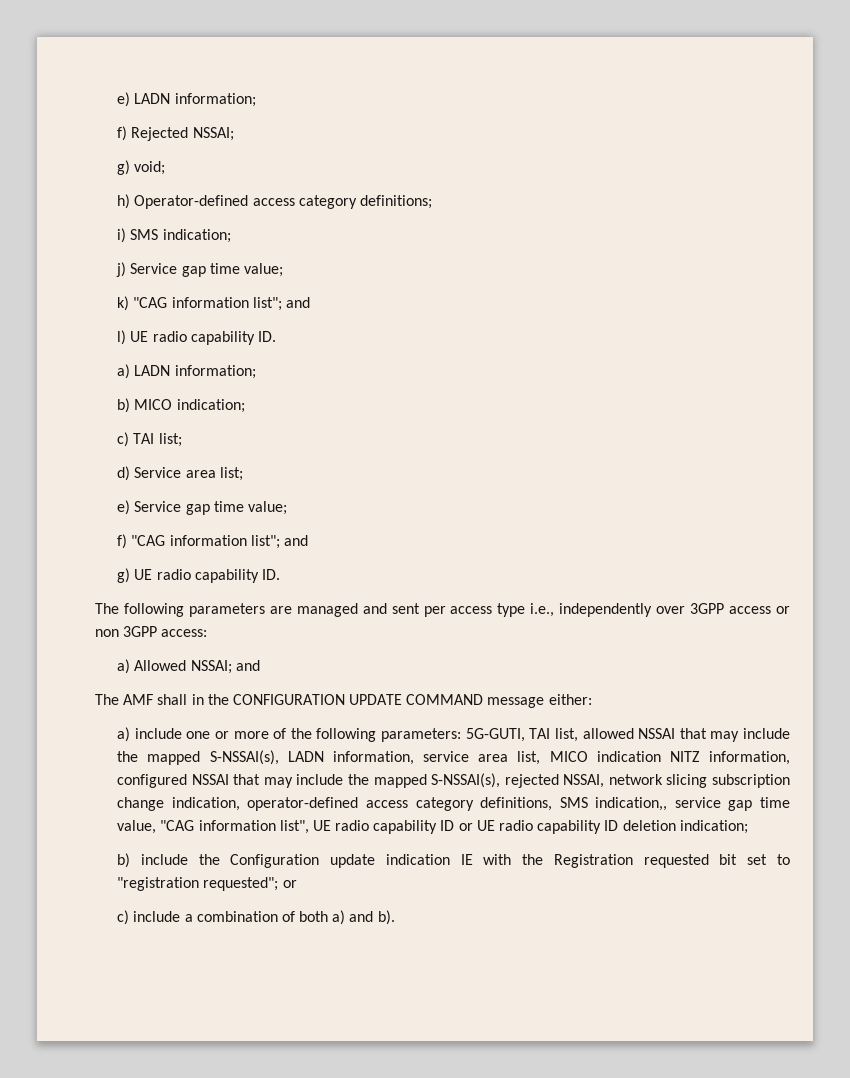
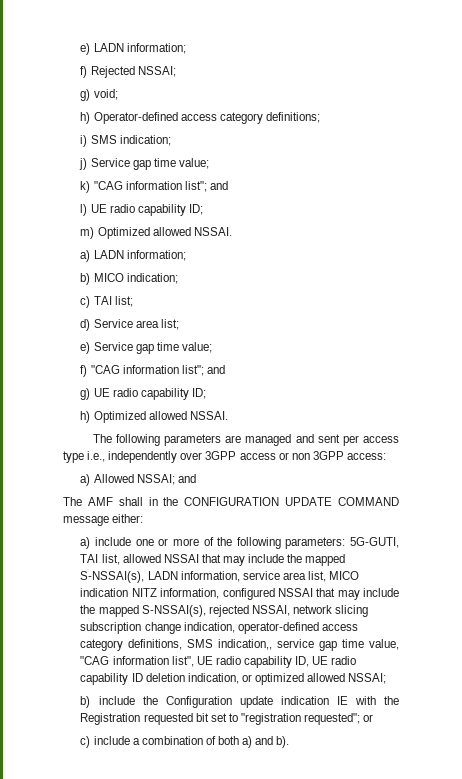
[257,331,276,342] ID. -> [188,204,203,215] [80,227,232,239] ID; // m) Optimized allowed NSSAI.
[261,569,280,580] ID. -> [191,388,206,399] [80,411,228,423] ID; // h) Optimized allowed NSSAI.
[440,820,473,831] ID or -> [295,656,310,667] ID,
[679,820,748,834] indication; -> [187,673,387,685] indication, or optimized allowed NSSAI;

